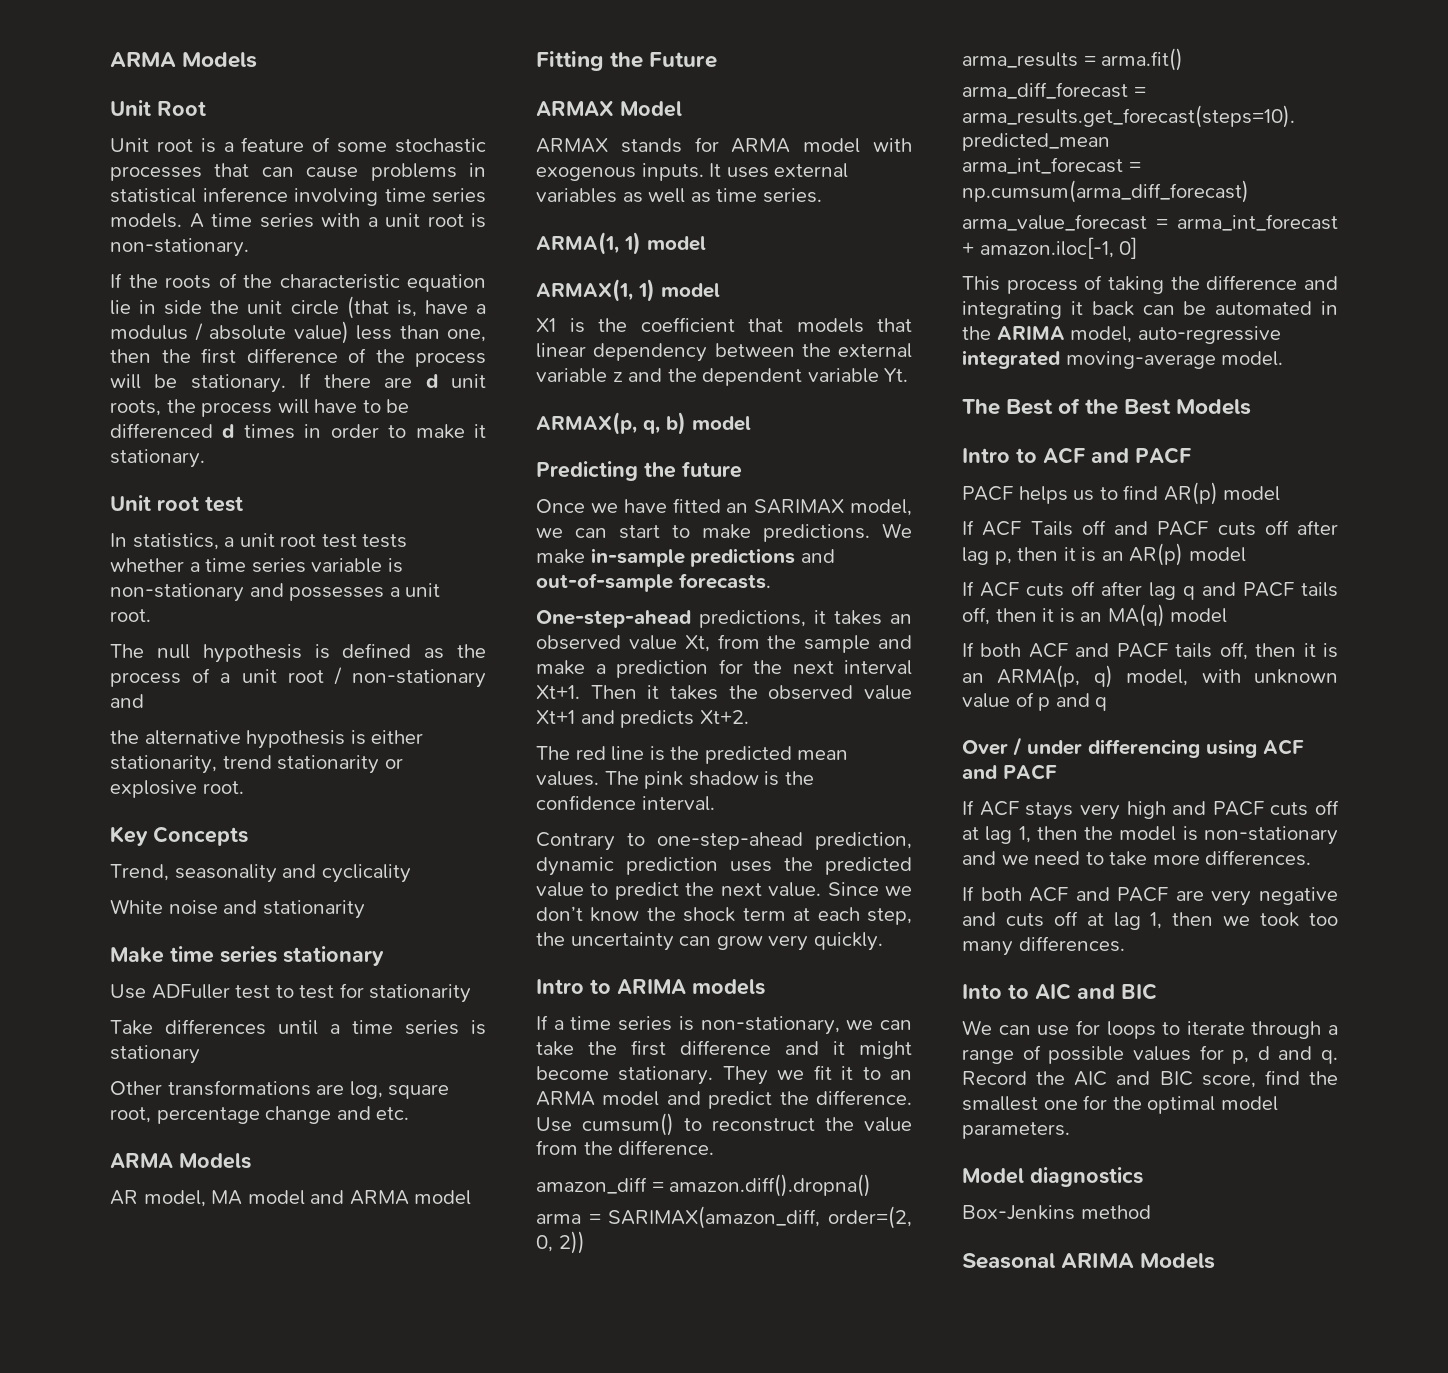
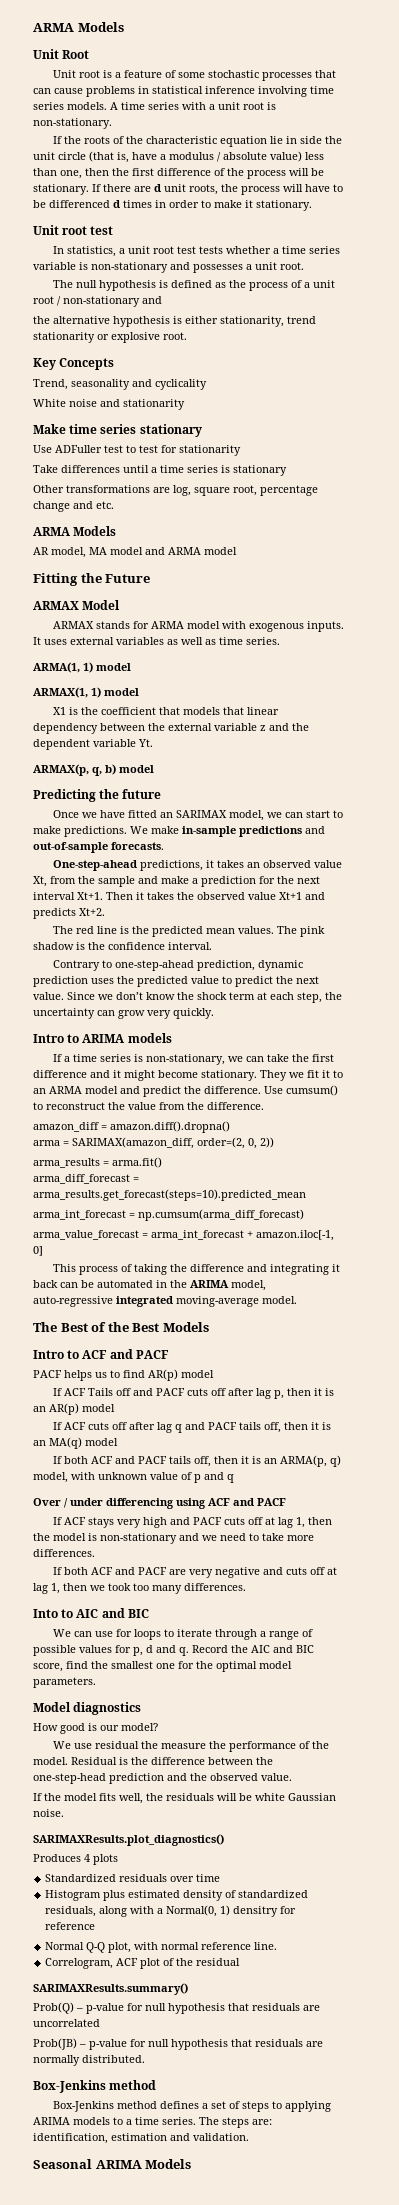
[962,1205,1151,1220] Box-Jenkins method -> [33,1723,158,1734] [52,1741,329,1752] [33,1757,273,1765] [33,1773,292,1784] [33,1793,336,1804] [33,1809,64,1817] [33,1834,224,1846] [33,1854,118,1865] [45,1874,221,1882] [45,1890,309,1901] [45,1905,297,1917] [45,1922,96,1930] [45,1942,278,1953] [45,1958,241,1969] [33,1983,188,1995] [33,2002,320,2014] [33,2019,100,2027] [33,2038,323,2050] [33,2055,145,2066] [33,2080,157,2093] [52,2101,331,2112] [33,2117,272,2128] [33,2133,249,2144] How good is our model? // We use residual the measure the performance of the model. Residual is the difference between the one-step-head prediction and the observed value. // If the model fits well, the residuals will be white Gaussian noise. // SARIMAXResults.plot_diagnostics() // Produces 4 plots // Standardized residuals over time // Histogram plus estimated density of standardized residuals, along with a Normal(0, 1) densitry for reference // Normal Q-Q plot, with normal reference line. // Correlogram, ACF plot of the residual // SARIMAXResults.summary() // Prob(Q) – p-value for null hypothesis that residuals are uncorrelated // Prob(JB) – p-value for null hypothesis that residuals are normally distributed. // Box-Jenkins method // Box-Jenkins method defines a set of steps to applying ARIMA models to a time series. The steps are: identification, estimation and validation.

